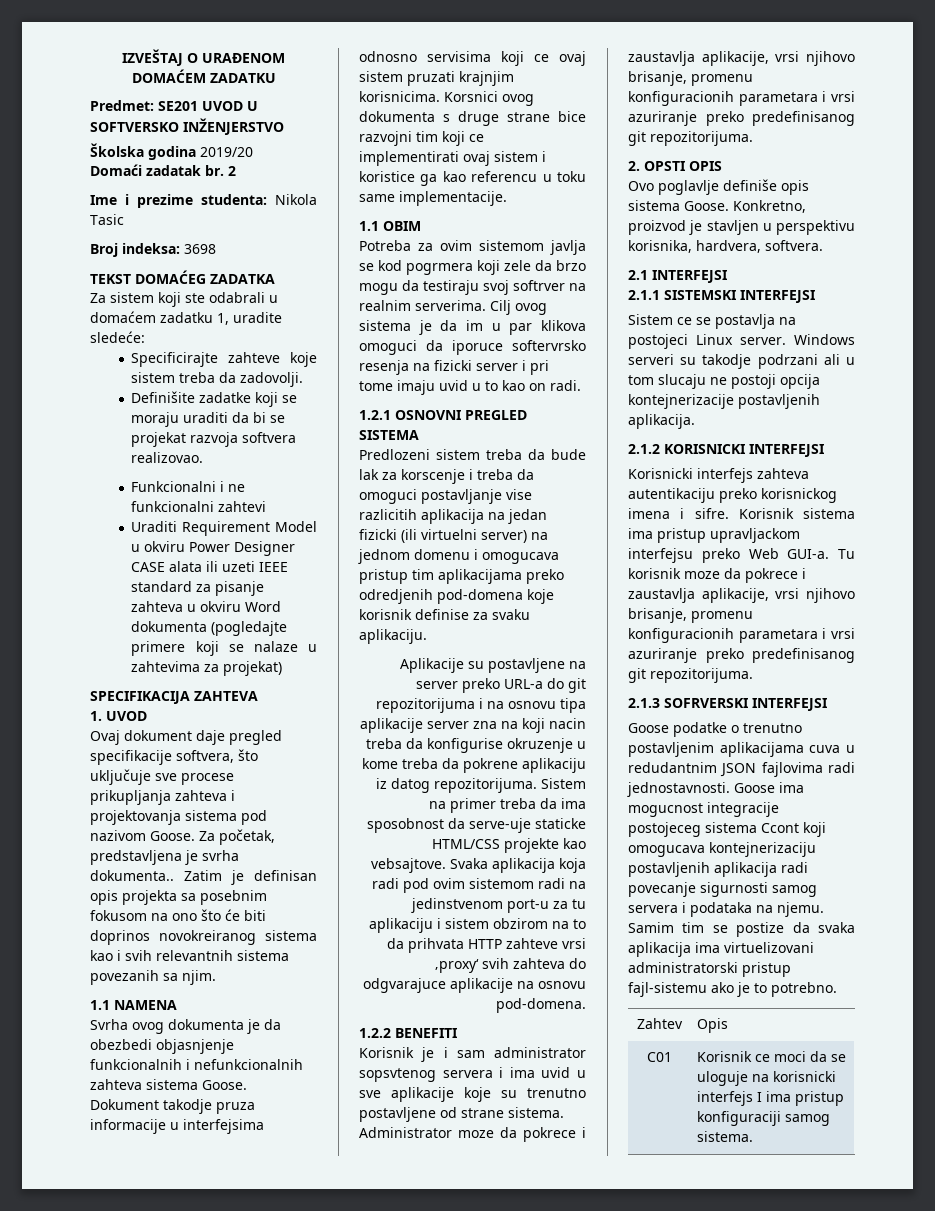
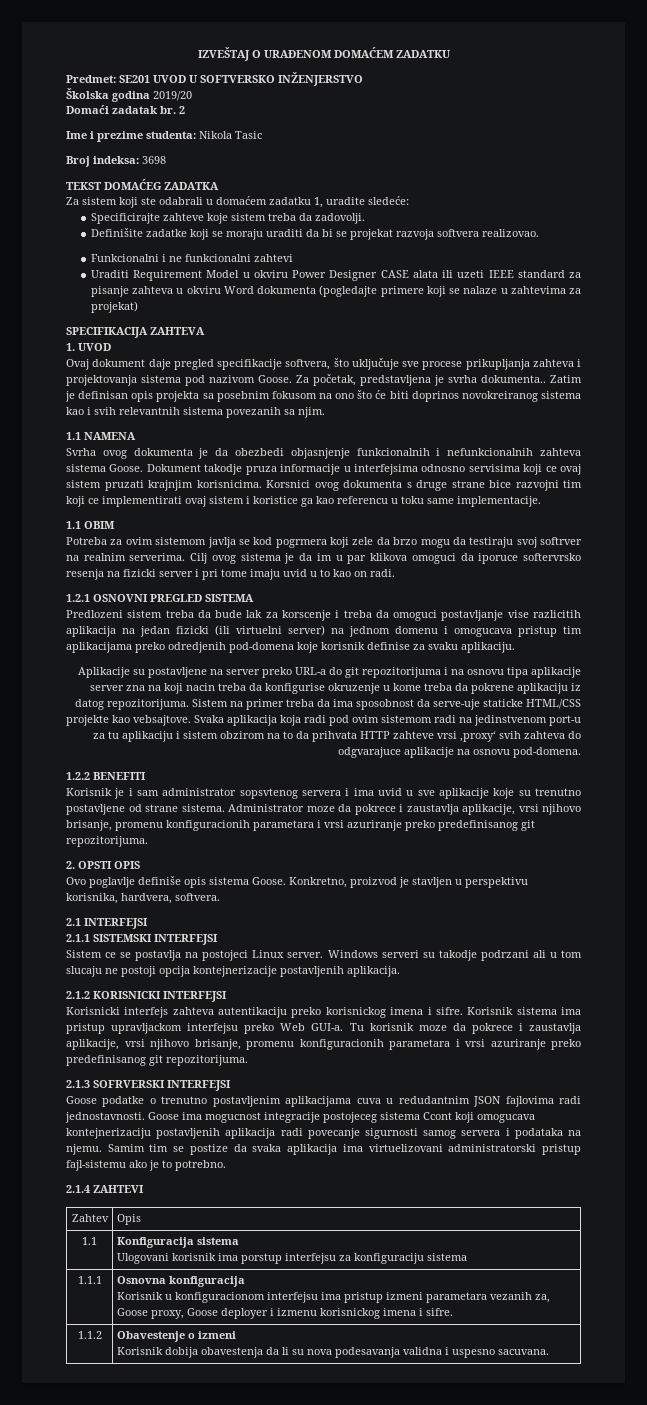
(837, 989) none -> [66,1185,144,1193] // 2.1.4 ZAHTEVI
[646,1052,672,1062] [696,1051,846,1062] [696,1071,836,1086] [696,1091,844,1106] [696,1111,830,1126] [696,1131,753,1142] C01 | Korisnik ce moci da se uloguje na korisnicki interfejs I ima pristup konfiguraciji samog sistema. -> [82,1237,97,1245] [116,1237,239,1248] [116,1253,467,1264] [77,1276,102,1284] [116,1276,245,1287] [116,1292,550,1303] [116,1308,453,1319] [77,1331,102,1339] [116,1331,236,1342] [116,1347,549,1358] 1.1 | Konfiguracija sistema // Ulogovani korisnik ima porstup interfejsu za konfiguraciju sistema // 1.1.1 | Osnovna konfiguracija // Korisnik u konfiguracionom interfejsu ima pristup izmeni parametara vezanih za, Goose proxy, Goose deployer i izmenu korisnickog imena i sifre. // 1.1.2 | Obavestenje o izmeni // Korisnik dobija obavestenja da li su nova podesavanja validna i uspesno sacuvana.

